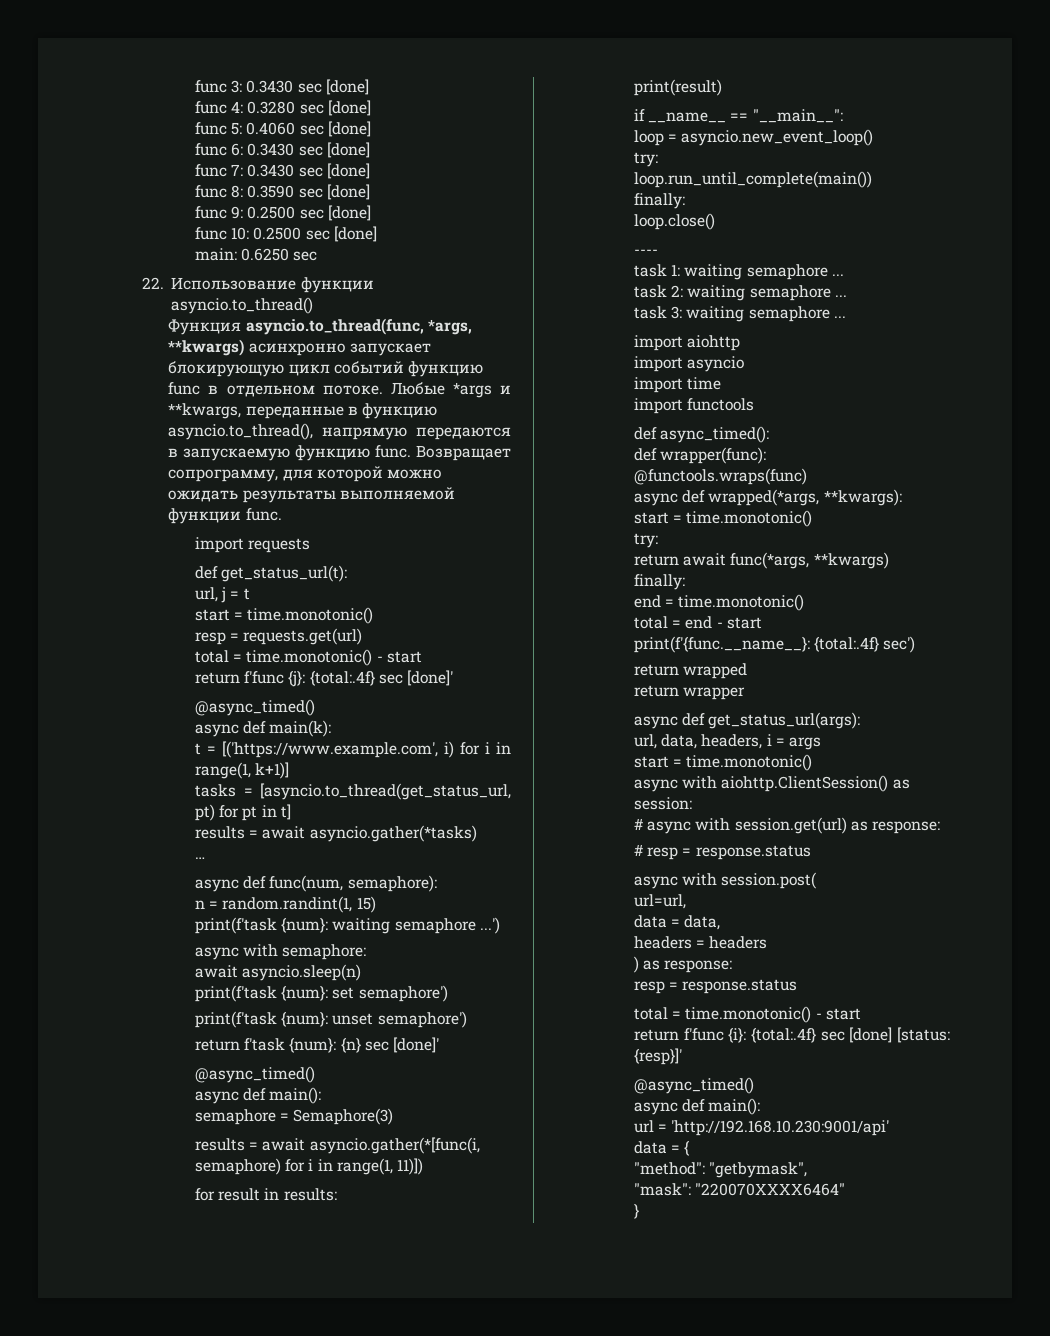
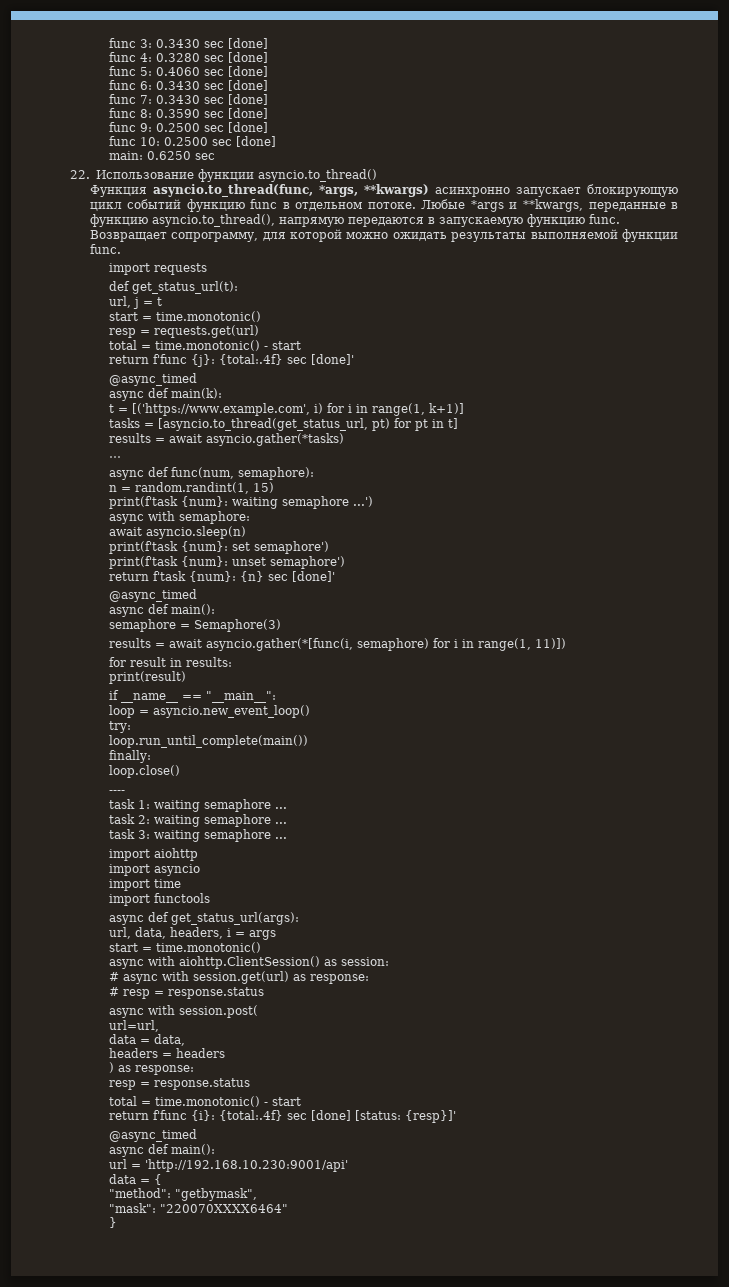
[194,699,315,716] @async_timed() -> [109,373,198,386] @async_timed
[194,1066,315,1083] @async_timed() -> [109,589,198,602] @async_timed
[633,426,770,443] [633,447,767,464] [633,468,807,485] [633,489,902,506] [633,510,813,527] [633,533,658,548] [633,552,889,569] [633,574,685,590] [633,594,805,611] [633,616,762,629] [633,636,916,653] [633,663,748,679] [633,685,746,700] // def async_timed(): // def wrapper(func): // @functools.wraps(func) // async def wrapped(*args, **kwargs): // start = time.monotonic() // try: // return await func(*args, **kwargs) // finally: // end = time.monotonic() // total = end - start // print(f'{func.__name__}: {total:.4f} sec') // return wrapped // return wrapper -> (211, 898) none
[633,1077,754,1094] @async_timed() -> [109,1129,198,1142] @async_timed

